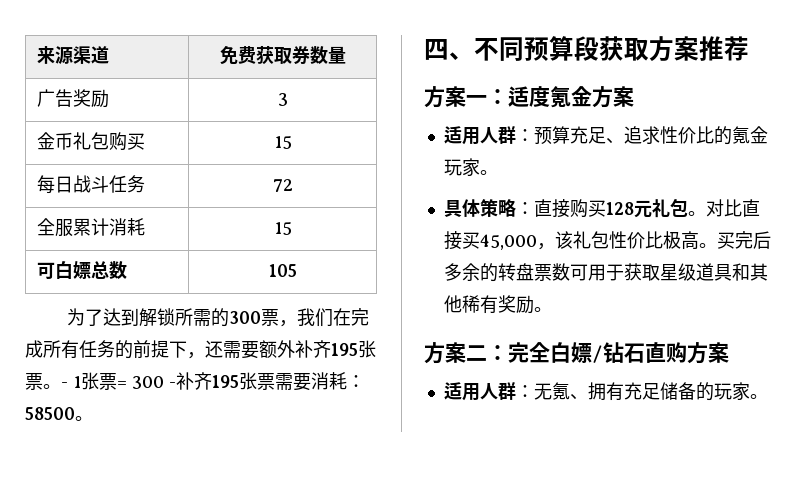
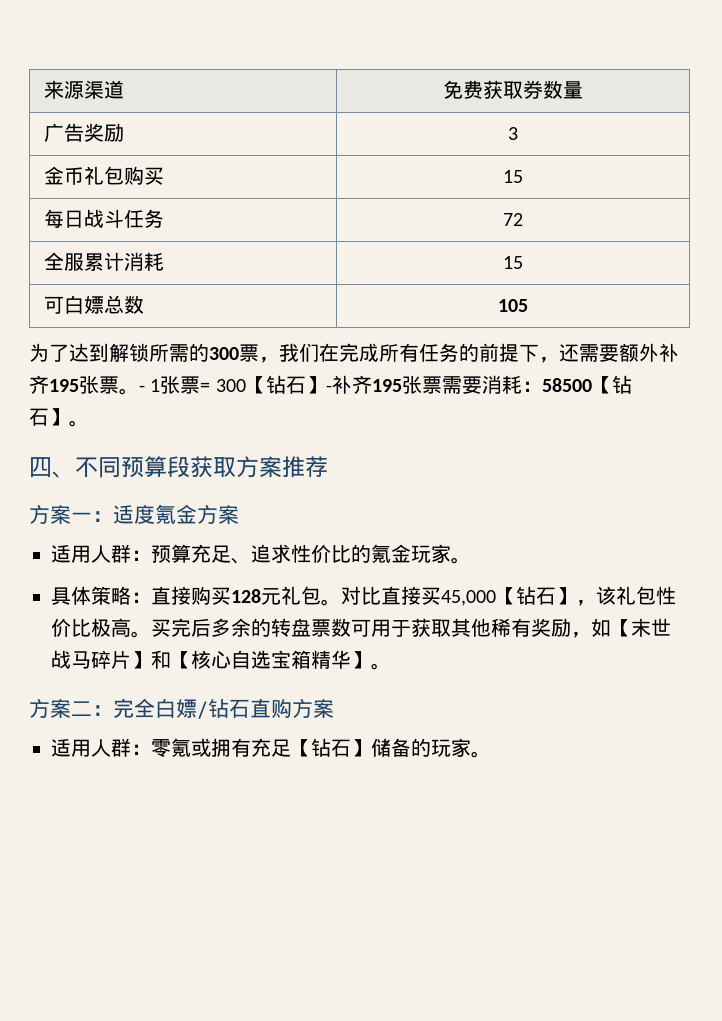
(164, 382) none -> [245,375,326,394] 【钻石】
(75, 413) none -> [591,375,632,394] [29,408,69,426] 【钻石】
(537, 242) none -> [496,586,576,605] 【钻石】
[659,263,750,281] 星级道具和 -> (451, 628) none
(534, 304) none -> [571,618,671,638] [51,650,371,669] ，如【末世战马碎片】和【核心自选宝箱精华】
[533,382,588,400] 无氪、 -> [151,738,211,758] 零氪或
(660, 391) none -> [291,738,371,757] 【钻石】

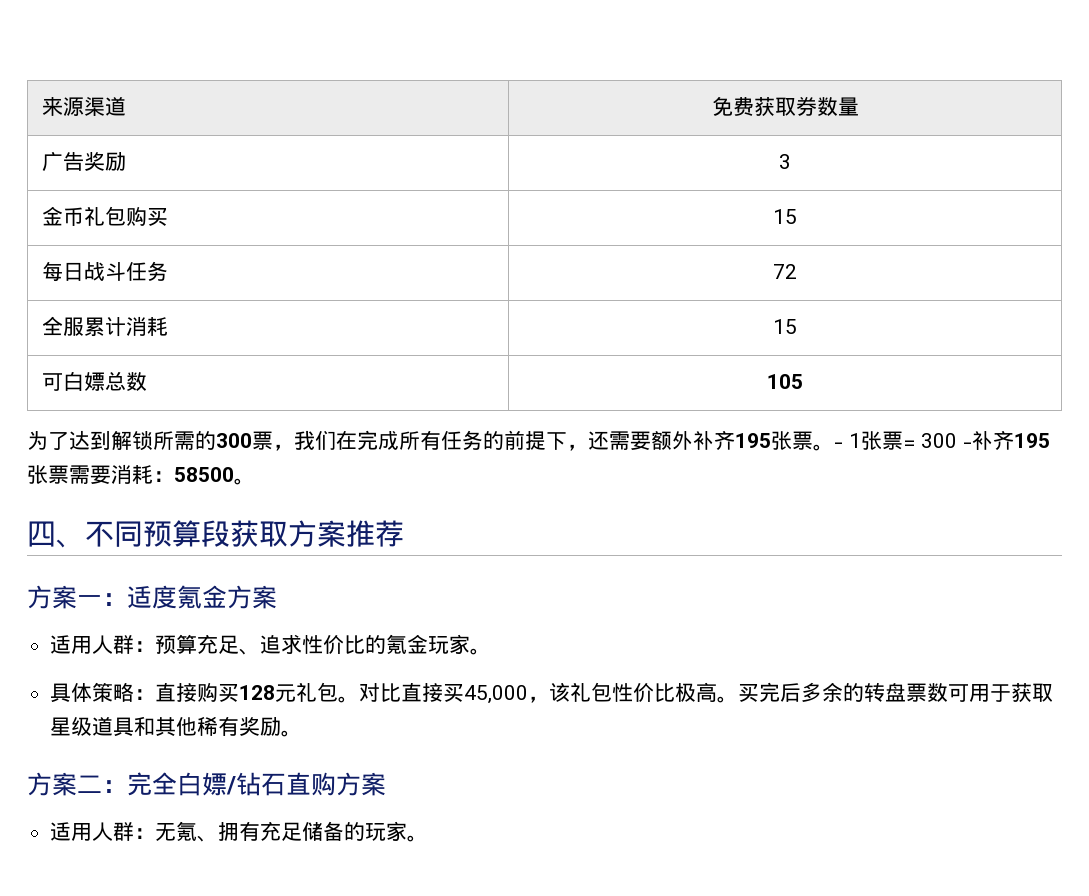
[245,375,326,394] 【钻石】 -> (957, 440) none
[591,375,632,394] [29,408,69,426] 【钻石】 -> (234, 474) none
[496,586,576,605] 【钻石】 -> (529, 694) none
(451, 628) none -> [50,716,156,737] 星级道具和
[571,618,671,638] [51,650,371,669] ，如【末世战马碎片】和【核心自选宝箱精华】 -> (282, 726) none
[151,738,211,758] 零氪或 -> [155,821,219,842] 无氪、
[291,738,371,757] 【钻石】 -> (303, 831) none

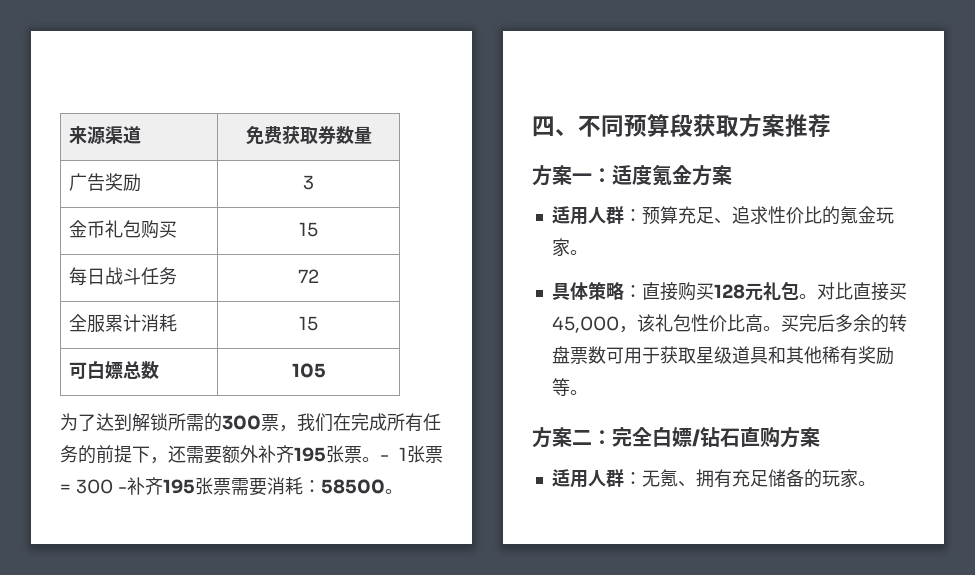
[675,683,697,702] 极 -> (745, 323) none
(282, 726) none -> [551,378,570,396] 等

